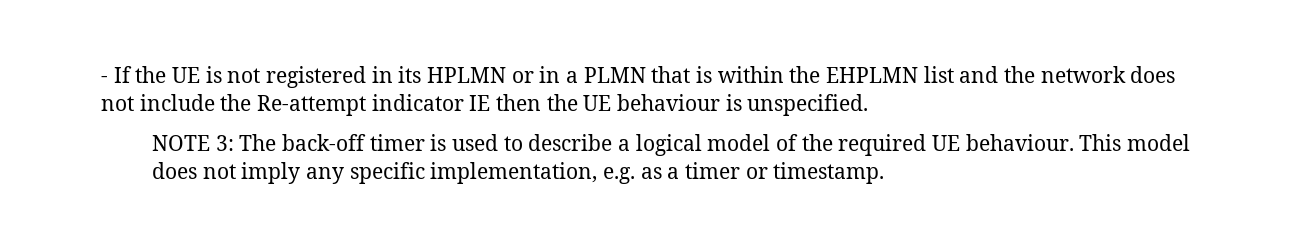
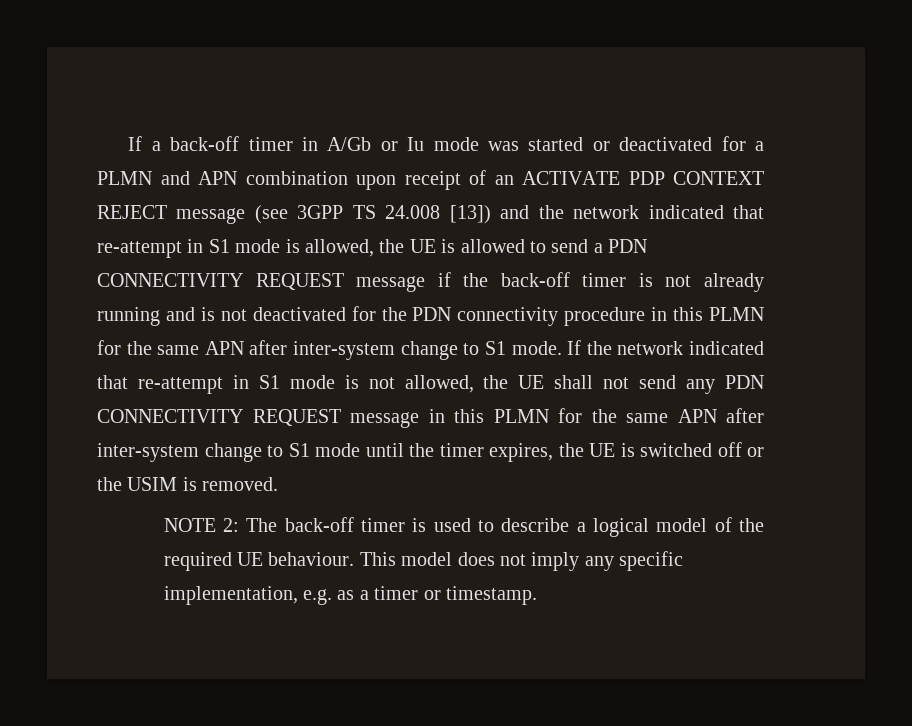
[101,66,1176,88] [101,94,869,116] - If the UE is not registered in its HPLMN or in a PLMN that is within the EHPLMN list and the network does not include the Re-attempt indicator IE then the UE behaviour is unspecified. -> [128,136,765,151] [97,170,764,190] [97,205,764,224] [97,239,648,258] [97,272,764,292] [97,306,764,326] [97,340,764,360] [97,375,765,394] [97,408,764,428] [97,442,764,462] [97,477,279,491] If a back-off timer in A/Gb or Iu mode was started or deactivated for a PLMN and APN combination upon receipt of an ACTIVATE PDP CONTEXT REJECT message (see 3GPP TS 24.008 [13]) and the network indicated that re-attempt in S1 mode is allowed, the UE is allowed to send a PDN CONNECTIVITY REQUEST message if the back-off timer is not already running and is not deactivated for the PDN connectivity procedure in this PLMN for the same APN after inter-system change to S1 mode. If the network indicated that re-attempt in S1 mode is not allowed, the UE shall not send any PDN CONNECTIVITY REQUEST message in this PLMN for the same APN after inter-system change to S1 mode until the timer expires, the UE is switched off or the USIM is removed.
[215,135,234,151] 3: -> [222,518,239,532] 2:

